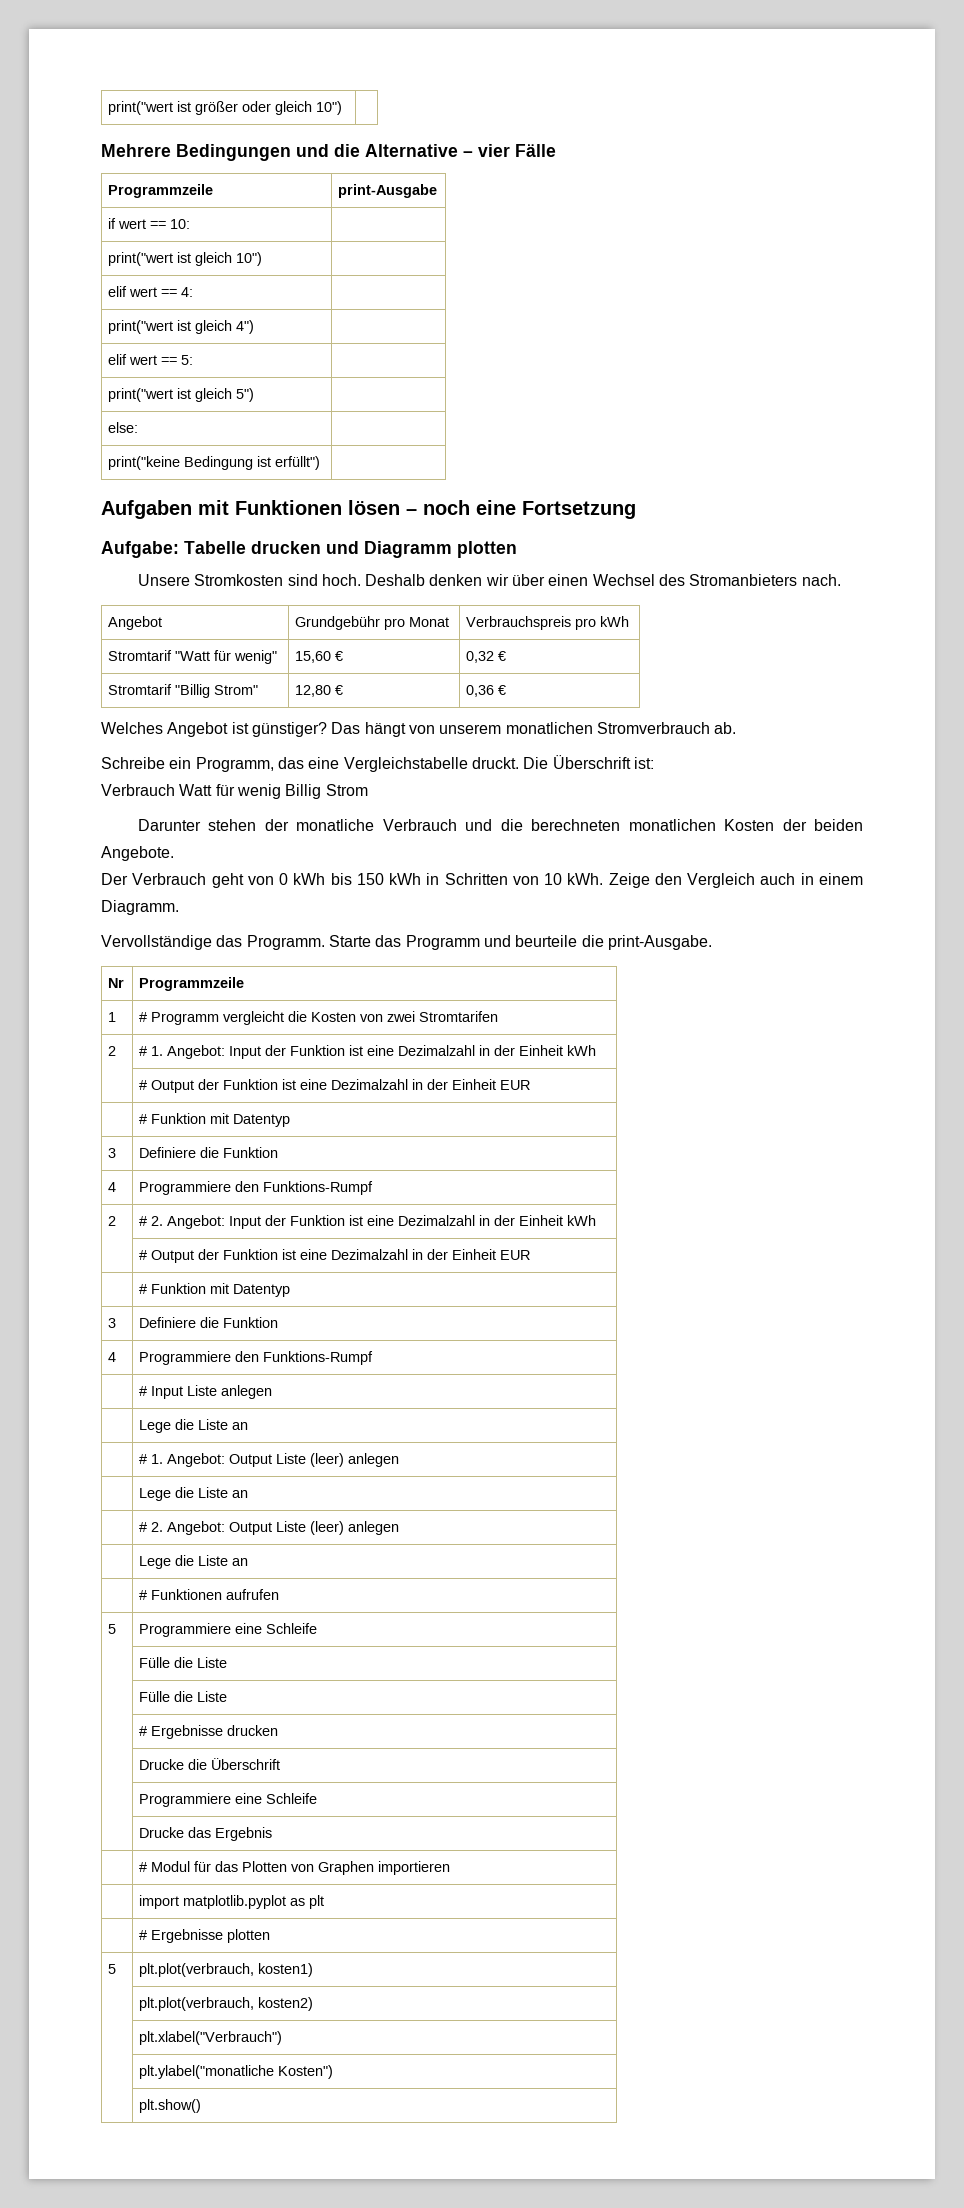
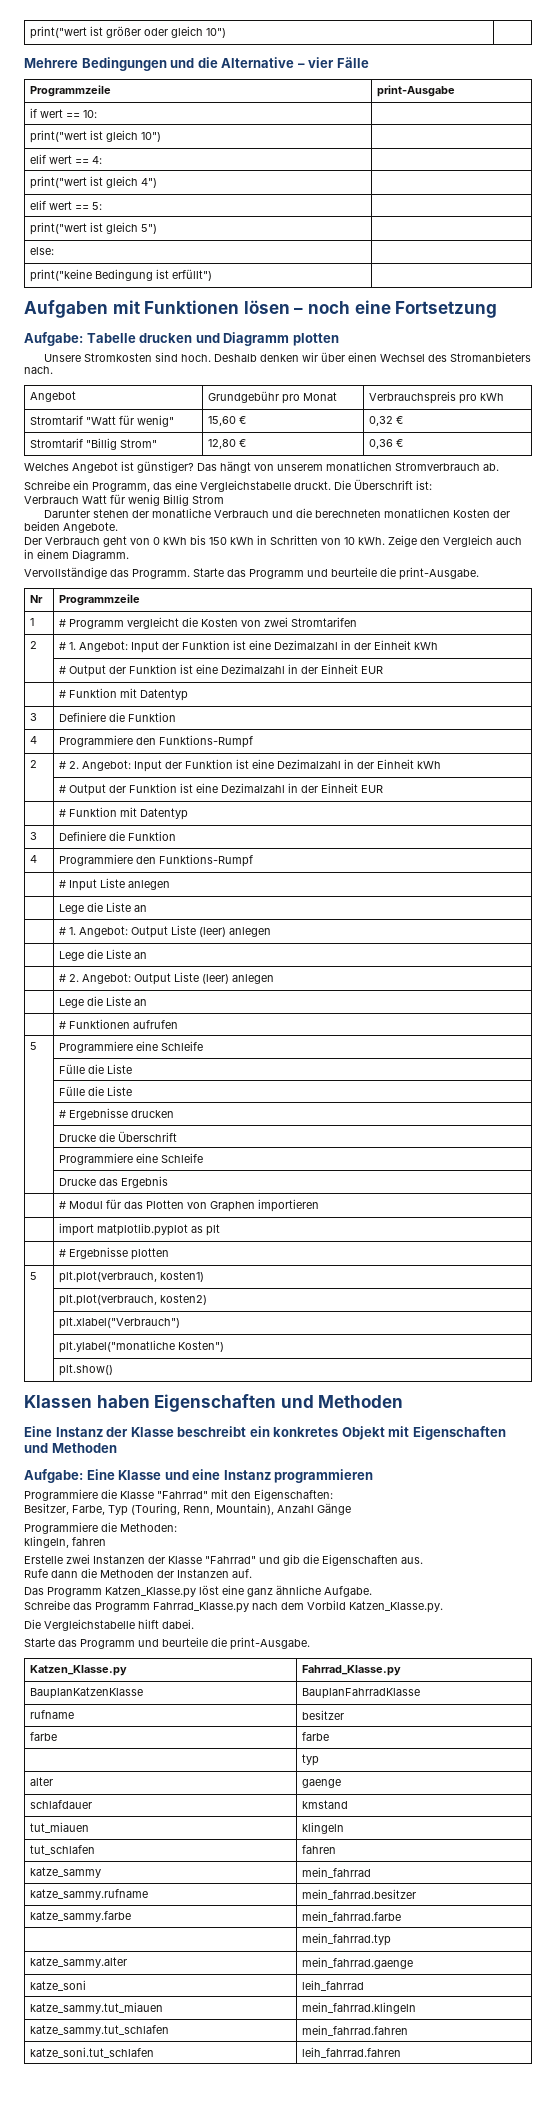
(202, 2106) none -> [24,1394,404,1412] [24,1426,506,1440] [24,1443,117,1453] [24,1469,374,1483] [24,1489,333,1501] [24,1503,351,1516] [24,1522,177,1534] [24,1536,106,1548] [24,1554,423,1566] [24,1568,252,1578] [24,1585,372,1598] [24,1600,443,1613] [24,1619,194,1631] [24,1637,310,1650] [29,1665,127,1676] [301,1665,401,1676] [29,1687,143,1699] [301,1688,420,1699] [29,1710,74,1719] [301,1710,344,1720] [29,1732,57,1741] [301,1732,329,1741] [301,1754,319,1766] [29,1777,53,1786] [301,1779,341,1788] [29,1800,92,1809] [301,1800,348,1809] [29,1822,89,1833] [301,1822,344,1834] [29,1845,95,1855] [301,1845,336,1854] [29,1867,101,1878] [301,1867,371,1878] [29,1889,148,1900] [301,1889,416,1900] [29,1911,131,1922] [301,1911,401,1922] [301,1933,391,1946] [29,1957,127,1968] [301,1957,413,1969] [29,1980,86,1991] [301,1980,364,1991] [29,2002,163,2014] [301,2002,416,2014] [29,2025,169,2036] [301,2025,408,2036] [29,2047,154,2058] [301,2047,401,2058] // Klassen haben Eigenschaften und Methoden // Eine Instanz der Klasse beschreibt ein konkretes Objekt mit Eigenschaften und Methoden // Aufgabe: Eine Klasse und eine Instanz programmieren // Programmiere die Klasse "Fahrrad" mit den Eigenschaften: // Besitzer, Farbe, Typ (Touring, Renn, Mountain), Anzahl Gänge // Programmiere die Methoden: // klingeln, fahren // Erstelle zwei Instanzen der Klasse "Fahrrad" und gib die Eigenschaften aus. // Rufe dann die Methoden der Instanzen auf. // Das Programm Katzen_Klasse.py löst eine ganz ähnliche Aufgabe. // Schreibe das Programm Fahrrad_Klasse.py nach dem Vorbild Katzen_Klasse.py. // Die Vergleichstabelle hilft dabei. // Starte das Programm und beurteile die print-Ausgabe. // Katzen_Klasse.py | Fahrrad_Klasse.py // BauplanKatzenKlasse | BauplanFahrradKlasse // rufname | besitzer // farbe | farbe // | typ // alter | gaenge // schlafdauer | kmstand // tut_miauen | klingeln // tut_schlafen | fahren // katze_sammy | mein_fahrrad // katze_sammy.rufname | mein_fahrrad.besitzer // katze_sammy.farbe | mein_fahrrad.farbe // | mein_fahrrad.typ // katze_sammy.alter | mein_fahrrad.gaenge // katze_soni | leih_fahrrad // katze_sammy.tut_miauen | mein_fahrrad.klingeln // katze_sammy.tut_schlafen | mein_fahrrad.fahren // katze_soni.tut_schlafen | leih_fahrrad.fahren

